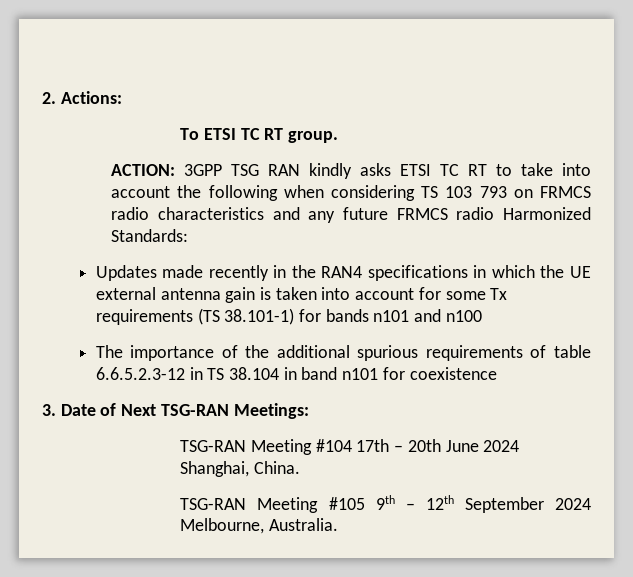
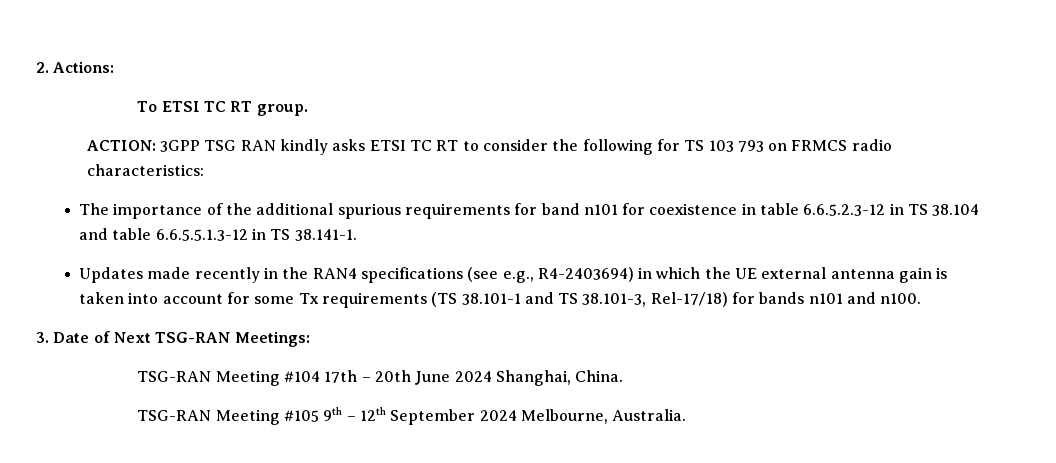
[521,163,591,176] [111,185,415,201] take into account the following when considering -> [482,139,680,155] consider the following for
[157,207,591,223] [111,229,189,242] characteristics and any future FRMCS radio Harmonized Standards: -> [86,164,204,176] [78,203,980,219] [78,228,357,241] characteristics: // The importance of the additional spurious requirements for band n101 for coexistence in table 6.6.5.2.3-12 in TS 38.104 and table 6.6.5.5.1.3-12 in TS 38.141-1.
(468, 273) none -> [467,267,634,283] (see e.g., R4-2403694)
[224,308,482,325] [95,345,592,361] [95,367,497,380] 38.101-1) for bands n101 and n100 // The importance of the additional spurious requirements of table 6.6.5.2.3-12 in TS 38.104 in band n101 for coexistence -> [461,292,922,307] 38.101-1 and TS 38.101-3, Rel-17/18) for bands n101 and n100.

